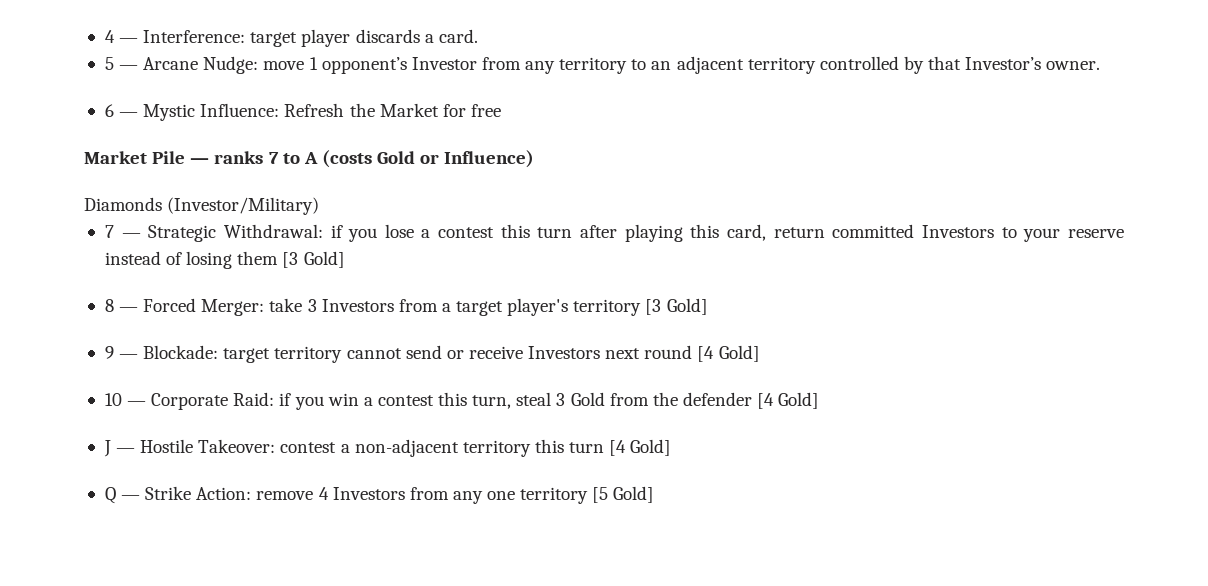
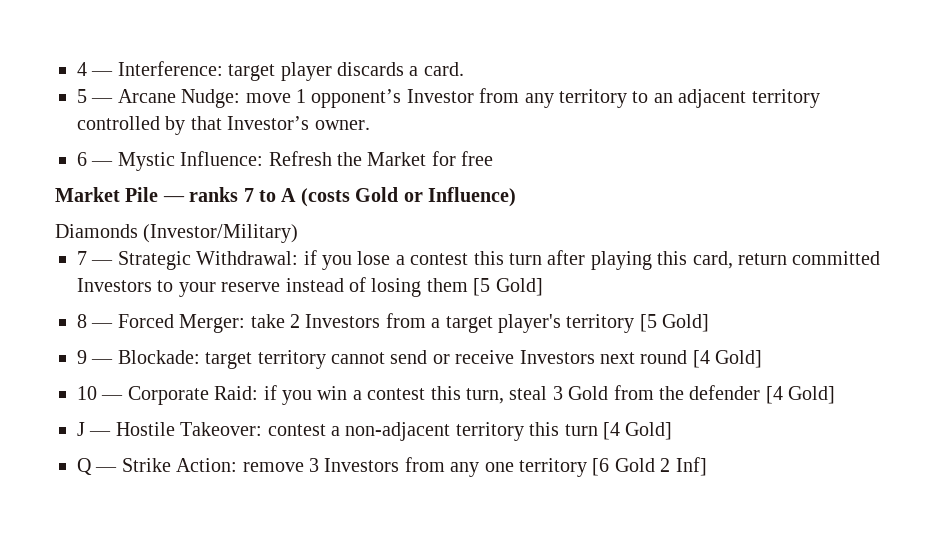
[282,252,299,268] [3 -> [473,278,491,296] [5
[307,299,317,312] 3 -> [290,314,300,328] 2
[645,299,662,315] [3 -> [639,314,657,332] [5
[318,487,329,500] 4 -> [309,458,319,472] 3
[592,486,655,503] [5 Gold] -> [592,457,707,476] [6 Gold 2 Inf]

